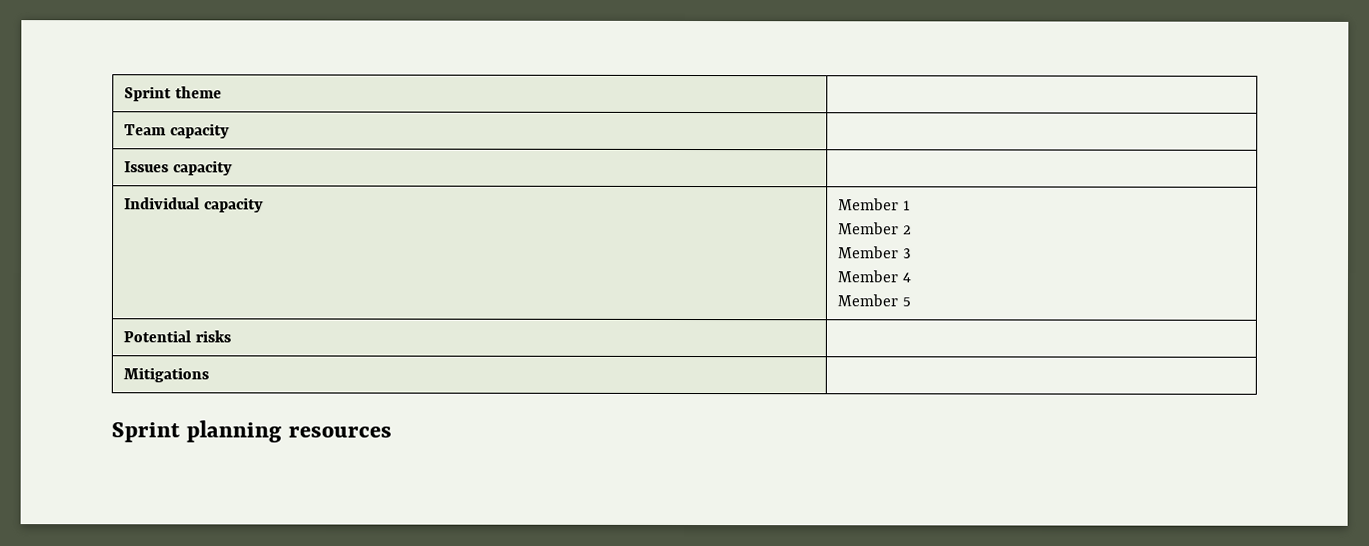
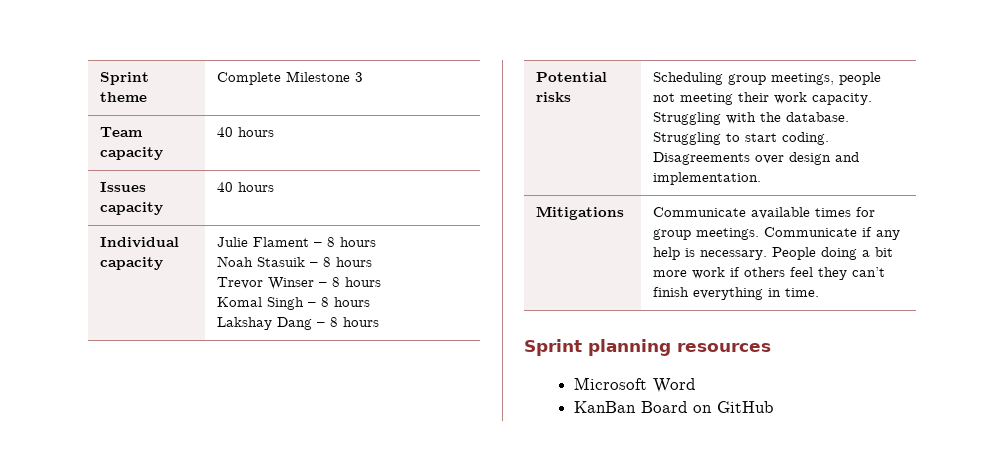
(223, 92) none -> [216,71,363,85] Complete Milestone 3
(231, 131) none -> [216,127,274,137] 40 hours
(234, 168) none -> [216,182,274,192] 40 hours
[838,198,912,211] [838,222,913,235] [838,246,913,259] [837,270,913,283] [837,294,912,307] [123,330,232,343] [123,367,210,383] [111,420,393,443] Member 1 // Member 2 // Member 3 // Member 4 // Member 5 // Potential risks | // Mitigations | // Sprint planning resources -> [216,237,376,247] [216,256,372,267] [216,277,381,290] [216,297,370,310] [216,317,379,330] [535,72,607,82] [535,92,571,102] [652,72,881,85] [652,92,872,105] [652,112,849,125] [652,132,829,145] [652,152,859,165] [652,172,761,185] [535,206,624,220] [652,207,875,219] [652,227,900,240] [652,247,893,260] [652,267,885,280] [652,287,819,300] [524,339,771,356] [573,377,695,393] [573,401,773,413] Julie Flament – 8 hours // Noah Stasuik – 8 hours // Trevor Winser – 8 hours // Komal Singh – 8 hours // Lakshay Dang – 8 hours // Potential risks | Scheduling group meetings, people not meeting their work capacity. Struggling with the database. Struggling to start coding. Disagreements over design and implementation. // Mitigations | Communicate available times for group meetings. Communicate if any help is necessary. People doing a bit more work if others feel they can’t finish everything in time. // Sprint planning resources // Microsoft Word // KanBan Board on GitHub

